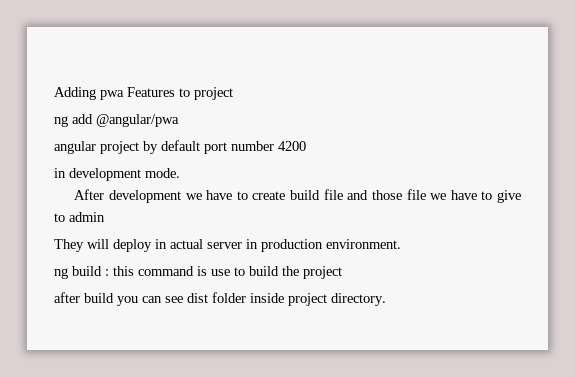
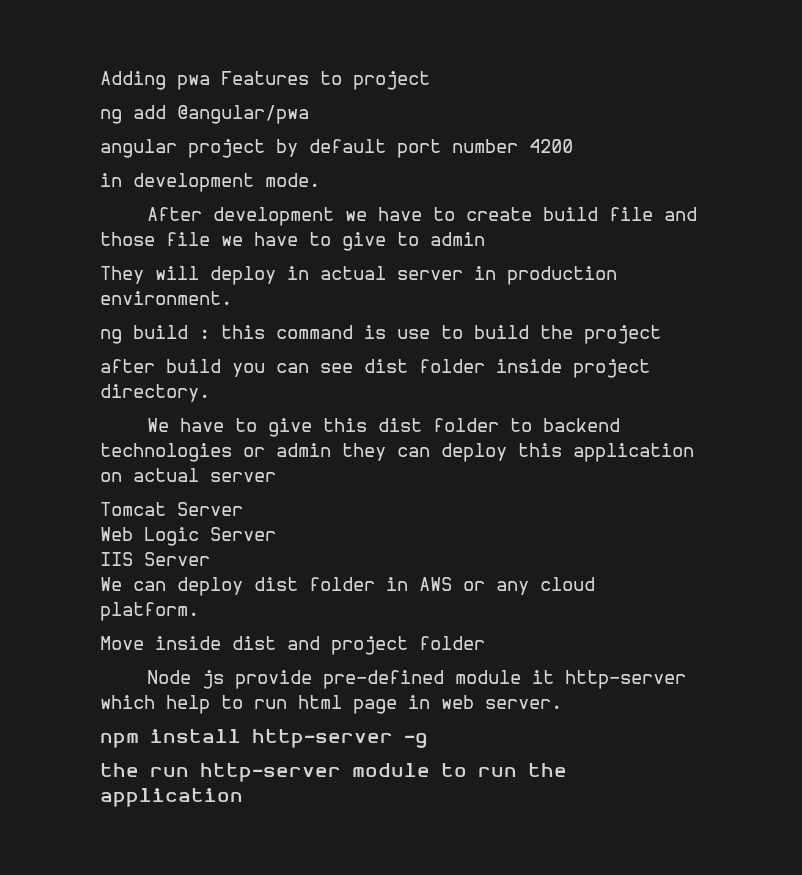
(386, 299) none -> [147,418,621,437] [100,443,694,462] [100,468,276,482] [100,502,243,516] [100,527,276,546] [100,552,210,566] [100,577,595,596] [100,602,199,621] [100,636,485,655] [147,670,687,689] [100,695,562,714] [100,729,428,748] [100,763,567,782] [100,788,243,807] // We have to give this dist folder to backend technologies or admin they can deploy this application on actual server // Tomcat Server // Web Logic Server // IIS Server // We can deploy dist folder in AWS or any cloud platform. // Move inside dist and project folder // Node js provide pre-defined module it http-server which help to run html page in web server. // npm install http-server –g // the run http-server module to run the application

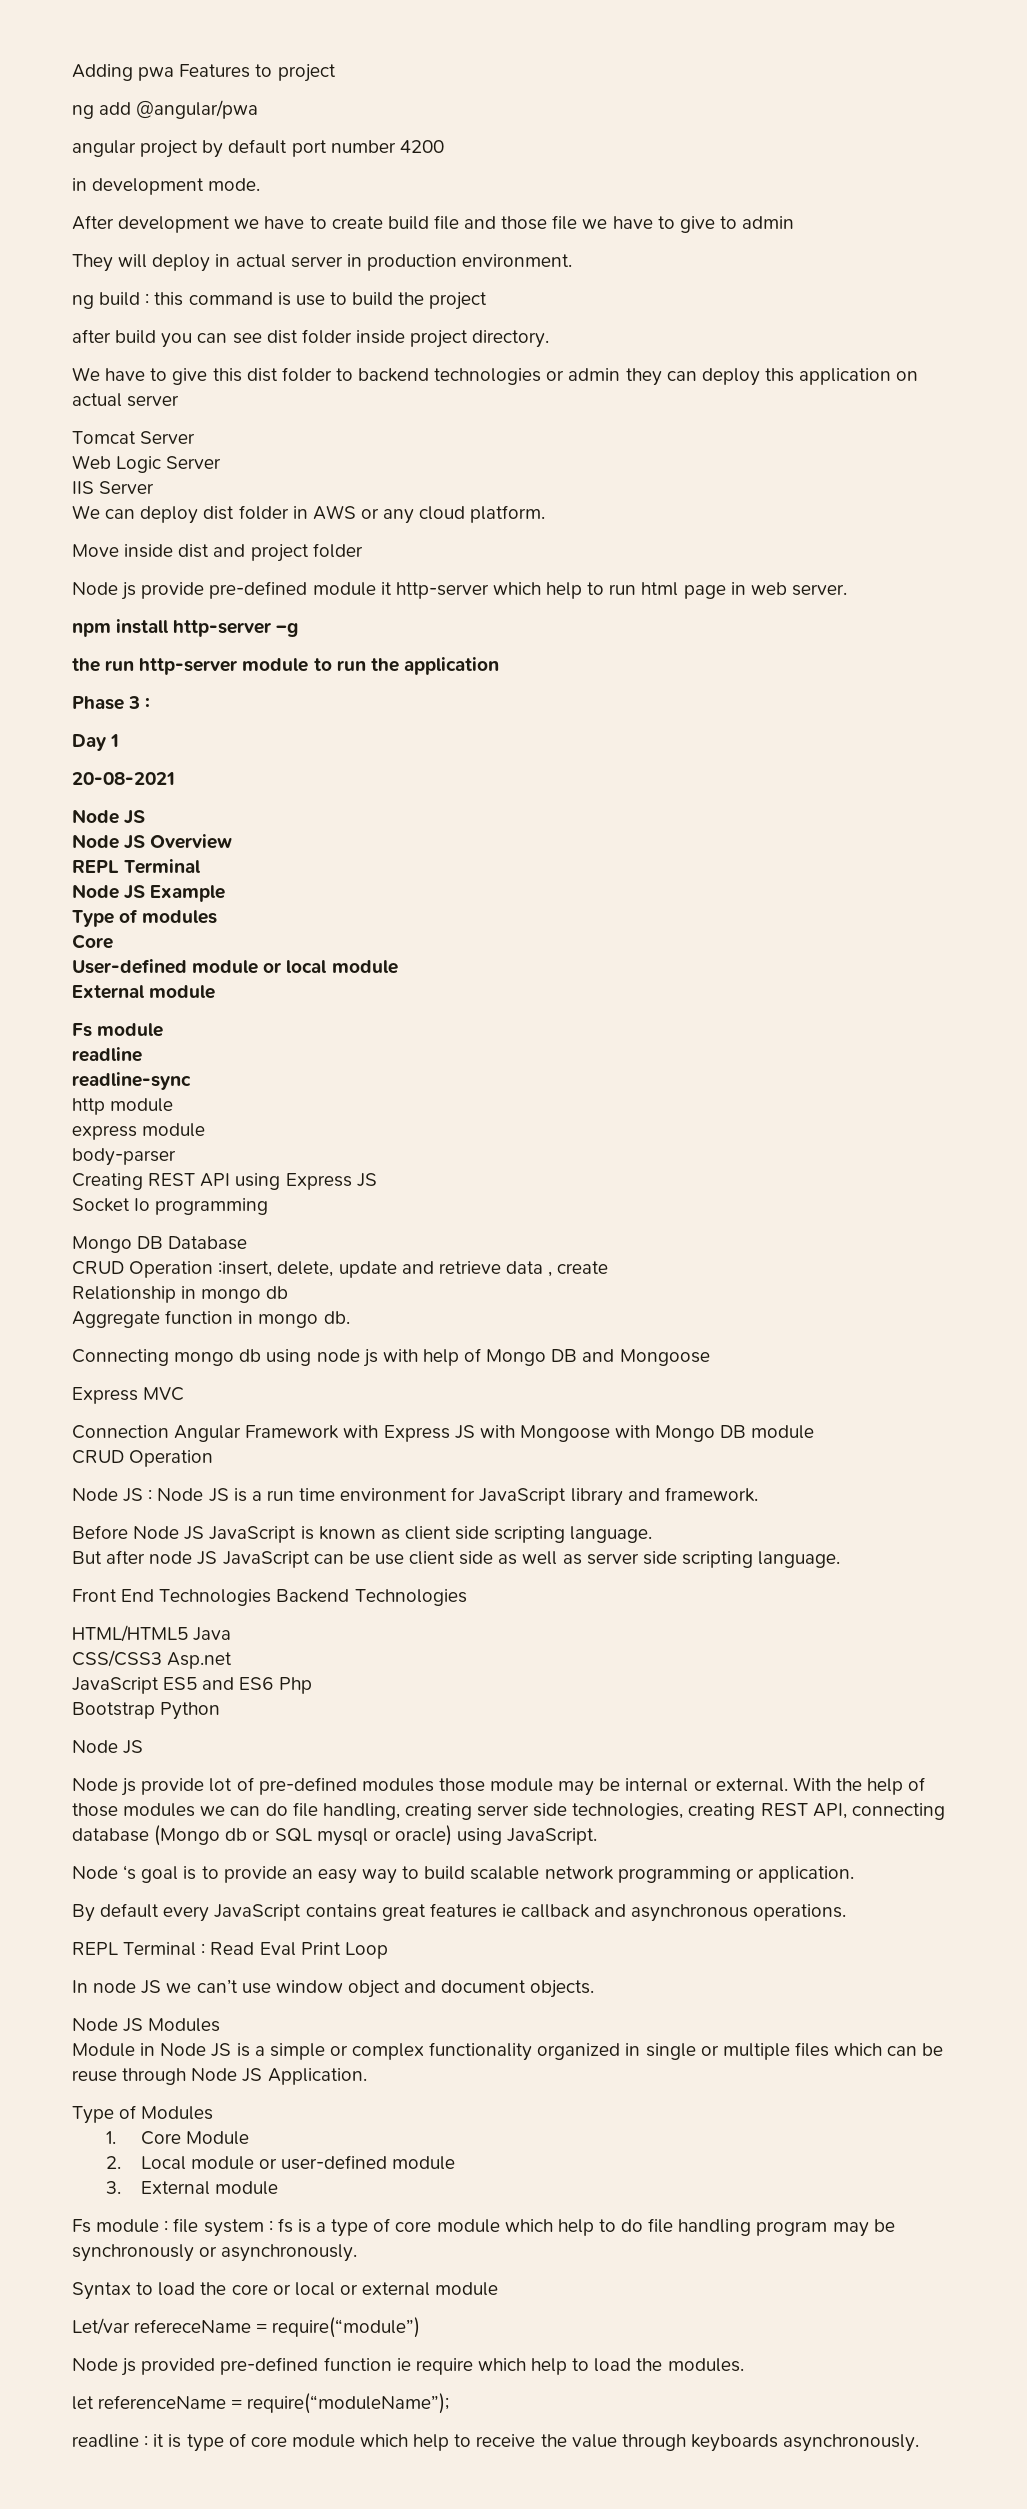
(243, 797) none -> [72,696,151,710] [72,734,120,751] [72,772,175,785] [72,809,146,825] [72,834,233,850] [72,859,202,874] [72,884,226,902] [72,909,218,927] [72,934,113,949] [72,959,398,974] [72,985,216,999] [72,1023,164,1037] [72,1047,142,1062] [72,1072,191,1090] [72,1098,174,1115] [72,1123,206,1140] [72,1148,176,1166] [72,1173,377,1190] [72,1198,269,1215] [72,1236,248,1253] [72,1261,609,1278] [72,1286,289,1303] [72,1310,350,1328] [72,1348,710,1367] [72,1387,185,1404] [72,1425,815,1442] [72,1450,214,1467] [72,1487,758,1506] [72,1525,653,1543] [72,1550,841,1568] [72,1589,467,1606] [72,1625,232,1642] [72,1650,233,1669] [72,1677,312,1694] [72,1702,221,1720] [72,1740,144,1754] [72,1777,926,1796] [72,1802,945,1820] [72,1825,598,1846] [72,1865,854,1884] [72,1903,847,1922] [72,1942,388,1959] [72,1979,595,1998] [72,2018,221,2032] [72,2042,944,2061] [72,2068,367,2085] [72,2105,214,2124] [106,2131,249,2145] [106,2155,456,2170] [106,2181,278,2195] [72,2218,895,2237] [72,2244,358,2262] [72,2282,499,2300] [72,2317,421,2338] [72,2357,744,2376] [72,2393,450,2414] [72,2433,920,2452] // Phase 3 : // Day 1 // 20-08-2021 // Node JS // Node JS Overview // REPL Terminal // Node JS Example // Type of modules // Core // User-defined module or local module // External module // Fs module // readline // readline-sync // http module // express module // body-parser // Creating REST API using Express JS // Socket Io programming // Mongo DB Database // CRUD Operation :insert, delete, update and retrieve data , create // Relationship in mongo db // Aggregate function in mongo db. // Connecting mongo db using node js with help of Mongo DB and Mongoose // Express MVC // Connection Angular Framework with Express JS with Mongoose with Mongo DB module // CRUD Operation // Node JS : Node JS is a run time environment for JavaScript library and framework. // Before Node JS JavaScript is known as client side scripting language. // But after node JS JavaScript can be use client side as well as server side scripting language. // Front End Technologies Backend Technologies // HTML/HTML5 Java // CSS/CSS3 Asp.net // JavaScript ES5 and ES6 Php // Bootstrap Python // Node JS // Node js provide lot of pre-defined modules those module may be internal or external. With the help of those modules we can do file handling, creating server side technologies, creating REST API, connecting database (Mongo db or SQL mysql or oracle) using JavaScript. // Node ‘s goal is to provide an easy way to build scalable network programming or application. // By default every JavaScript contains great features ie callback and asynchronous operations. // REPL Terminal : Read Eval Print Loop // In node JS we can’t use window object and document objects. // Node JS Modules // Module in Node JS is a simple or complex functionality organized in single or multiple files which can be reuse through Node JS Application. // Type of Modules // 1. Core Module // 2. Local module or user-defined module // 3. External module // Fs module : file system : fs is a type of core module which help to do file handling program may be synchronously or asynchronously. // Syntax to load the core or local or external module // Let/var refereceName = require(“module”) // Node js provided pre-defined function ie require which help to load the modules. // let referenceName = require(“moduleName”); // readline : it is type of core module which help to receive the value through keyboards asynchronously.

